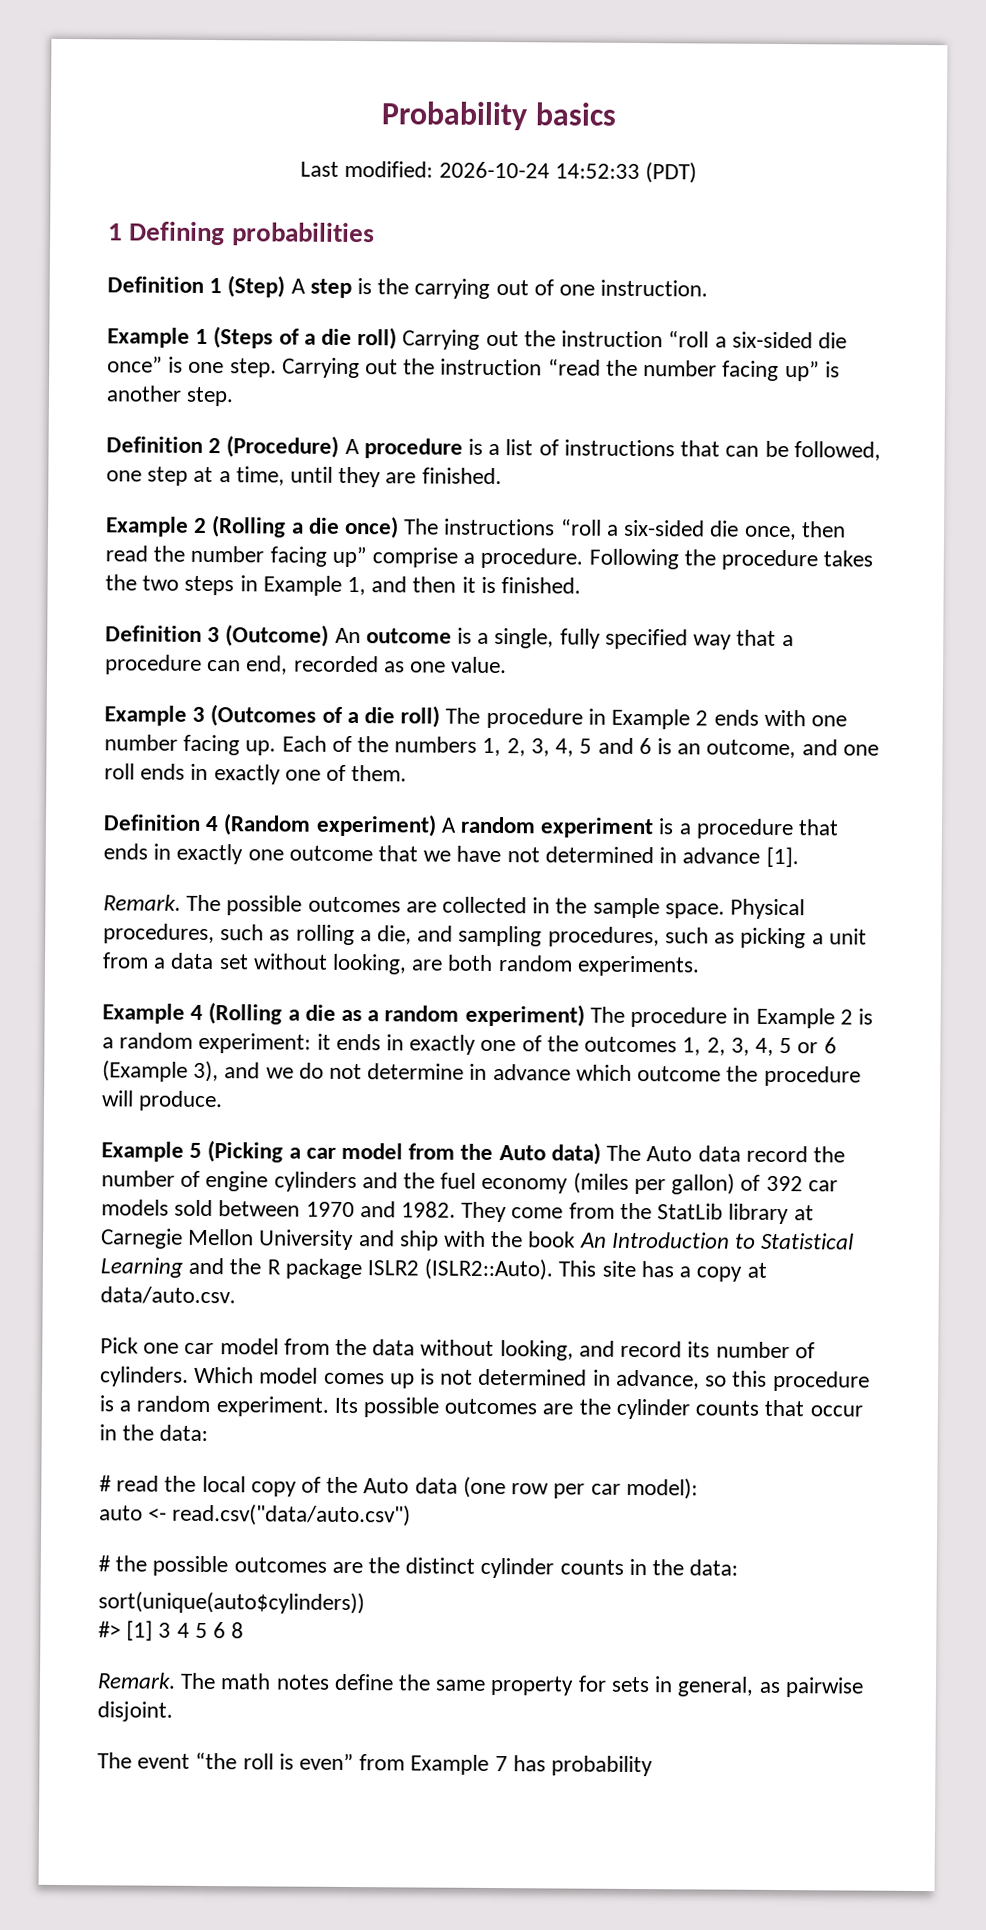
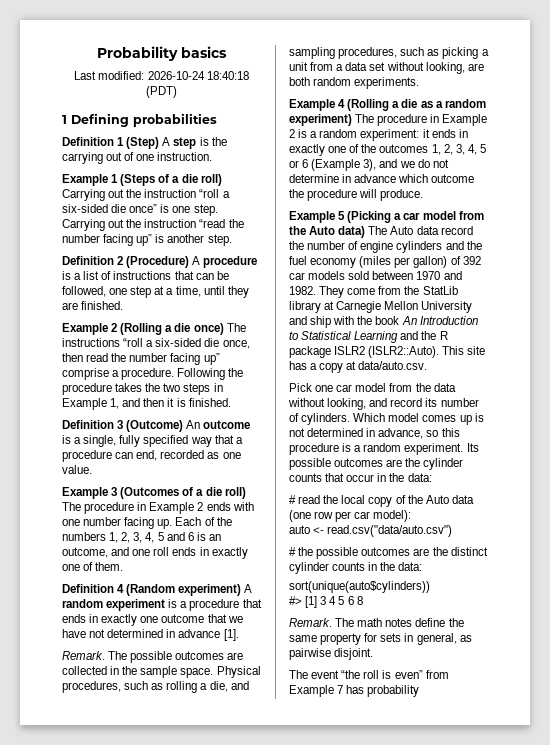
[554,163,640,180] 14:52:33 -> [206,71,249,80] 18:40:18

